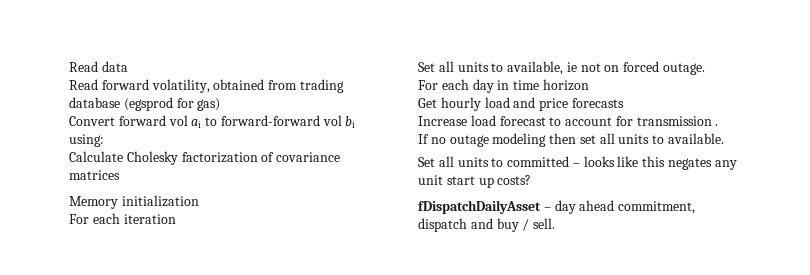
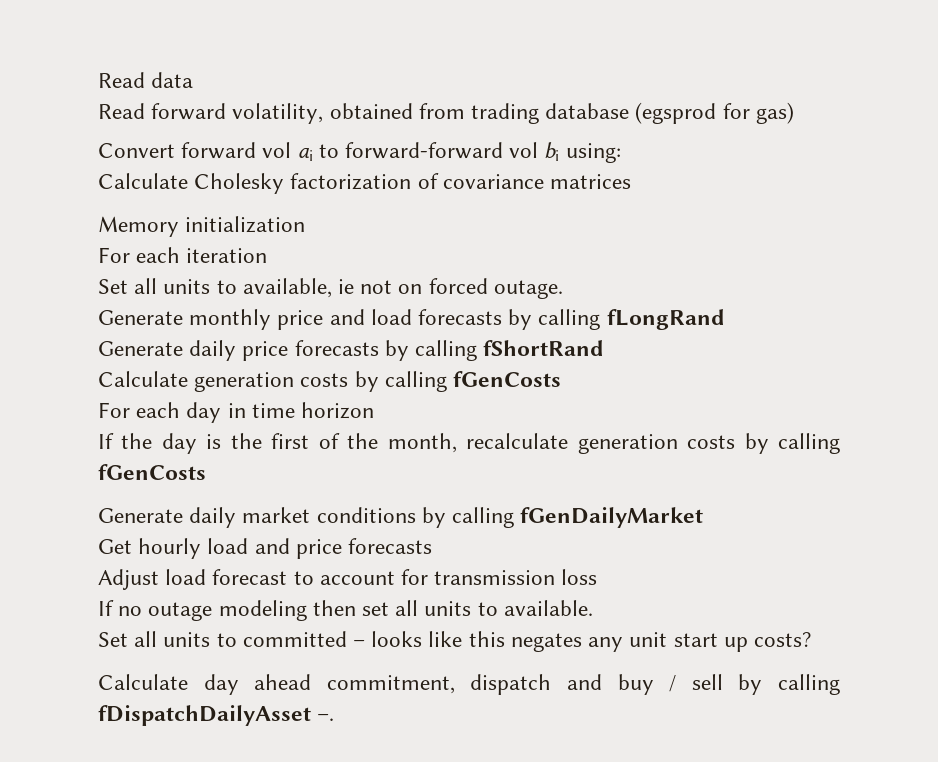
(706, 69) none -> [98,309,725,330] [98,340,605,361] [98,371,562,392] // Generate monthly price and load forecasts by calling fLongRand // Generate daily price forecasts by calling fShortRand // Calculate generation costs by calling fGenCosts
(589, 85) none -> [98,433,840,454] [98,464,206,480] [98,507,704,528] // If the day is the first of the month, recalculate generation costs by calling fGenCosts // Generate daily market conditions by calling fGenDailyMarket
[418,116,467,126] Increase -> [98,569,159,590] Adjust
[715,124,719,126] . -> [561,569,598,585] loss
[418,200,551,214] fDispatchDailyAsset – -> [98,674,188,690] Calculate
[533,218,556,229] sell. -> [691,674,841,695] [98,705,335,726] sell by calling fDispatchDailyAsset –.

